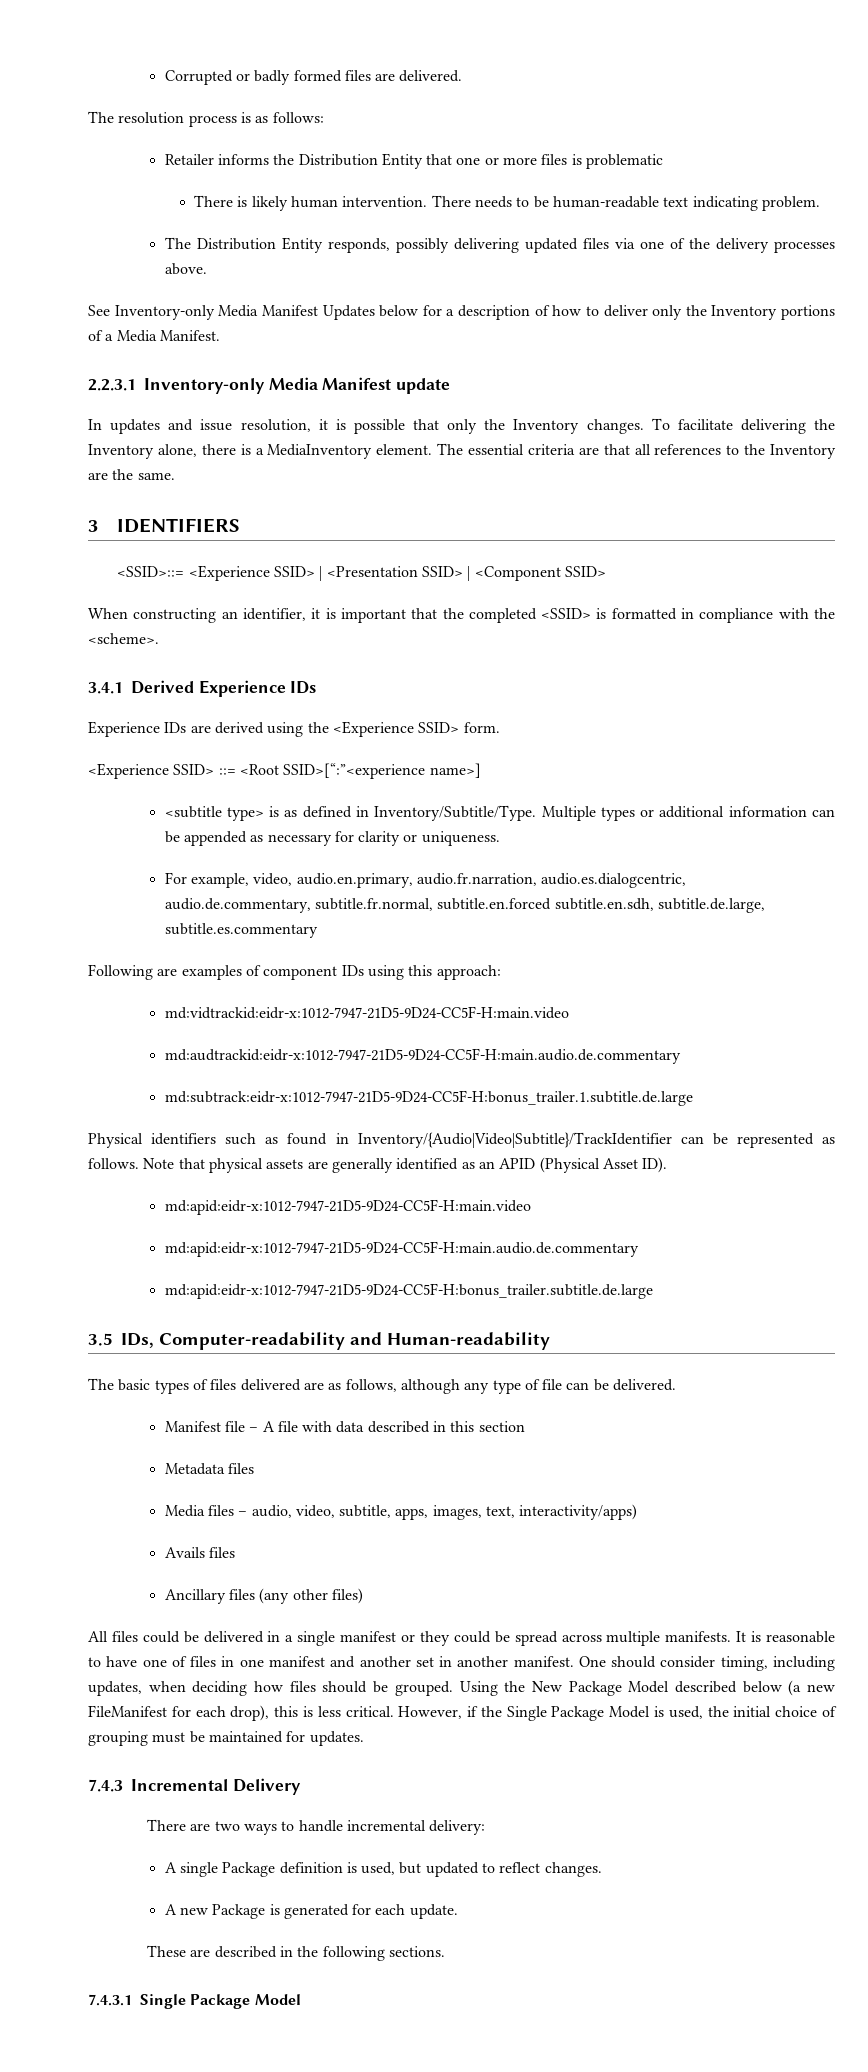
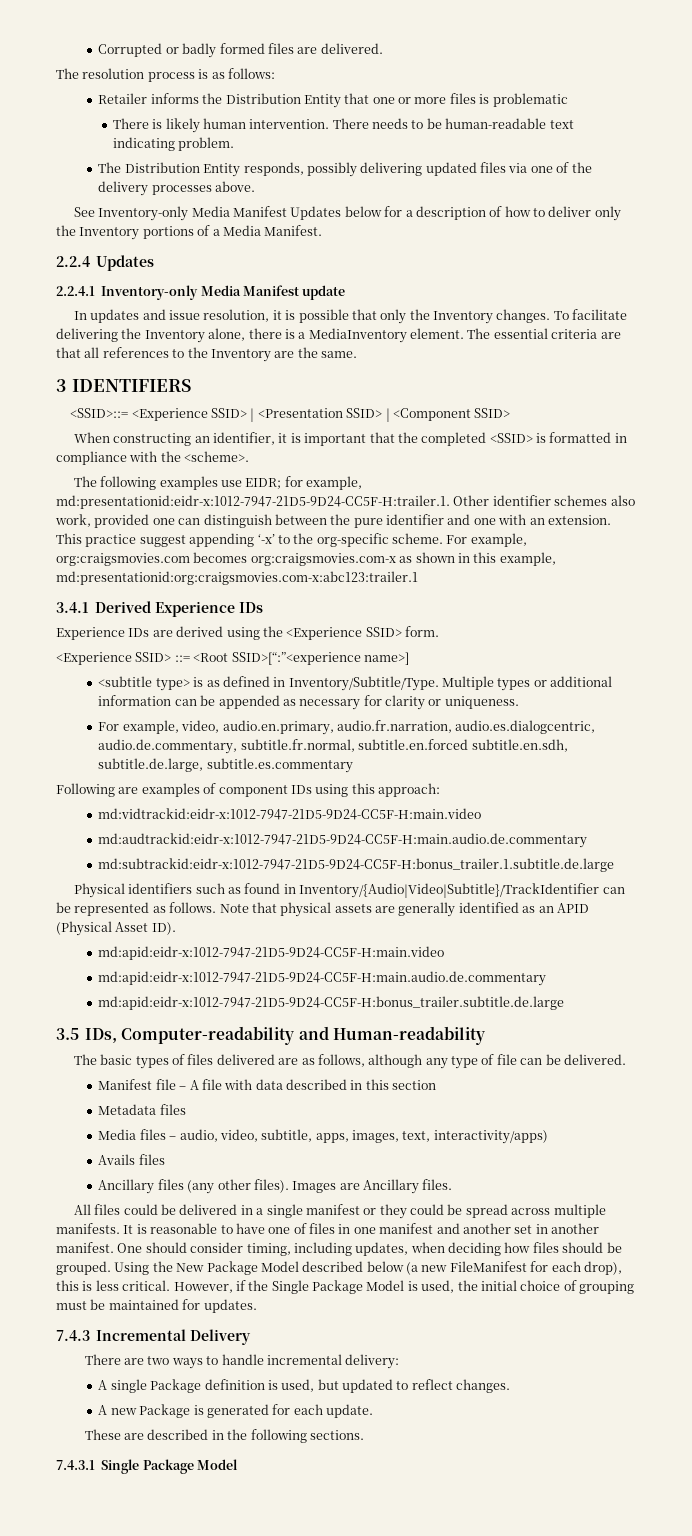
[88,379,136,391] 2.2.3.1 -> [56,255,155,271] [56,286,95,296] 2.2.4 Updates // 2.2.4.1
(159, 638) none -> [73,476,363,490] [56,495,635,509] [55,514,611,528] [56,533,527,547] [56,552,556,566] [56,571,418,585] // The following examples use EIDR; for example, md:presentationid:eidr-x:1012-7947-21D5-9D24-CC5F-H:trailer.1. Other identifier schemes also work, provided one can distinguish between the pure identifier and one with an extension. This practice suggest appending ‘-x’ to the org-specific scheme. For example, org:craigsmovies.com becomes org:craigsmovies.com-x as shown in this example, md:presentationid:org:craigsmovies.com-x:abc123:trailer.1
[164,1090,693,1106] md:subtrack:eidr-x:1012-7947-21D5-9D24-CC5F-H:bonus_trailer.1.subtitle.de.large -> [98,858,615,872] md:subtrackid:eidr-x:1012-7947-21D5-9D24-CC5F-H:bonus_trailer.1.subtitle.de.large
[331,1588,363,1604] files) -> [253,1179,453,1194] files). Images are Ancillary files.

